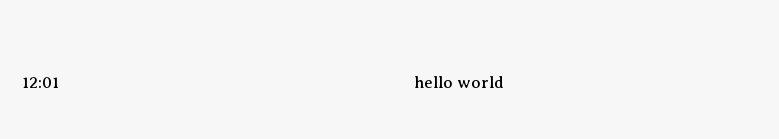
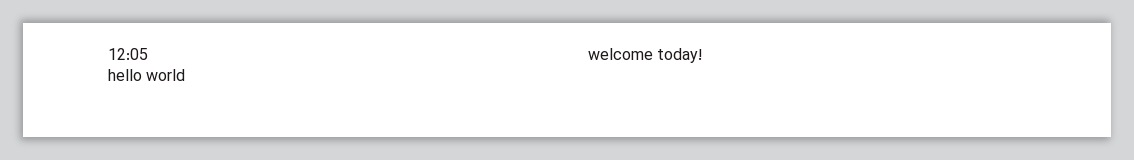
[22,77,59,88] 12:01 -> [108,48,148,60] 12:05
(505, 82) none -> [588,48,703,63] // welcome today!

